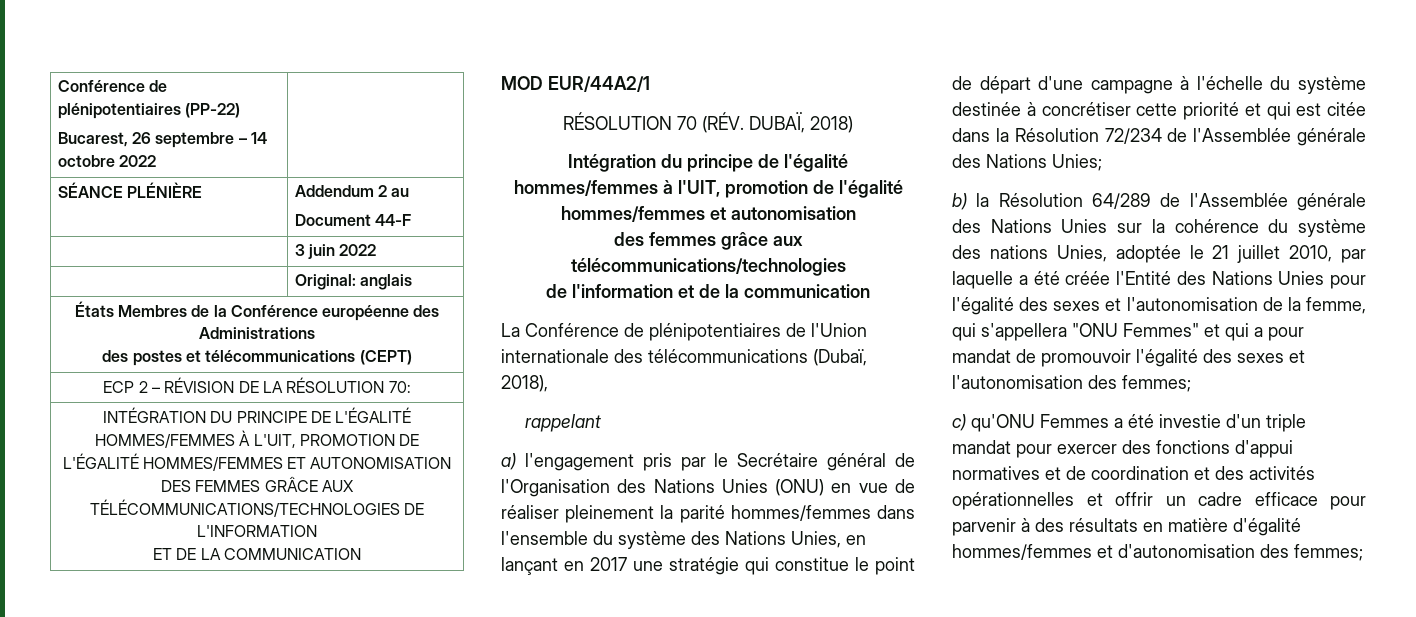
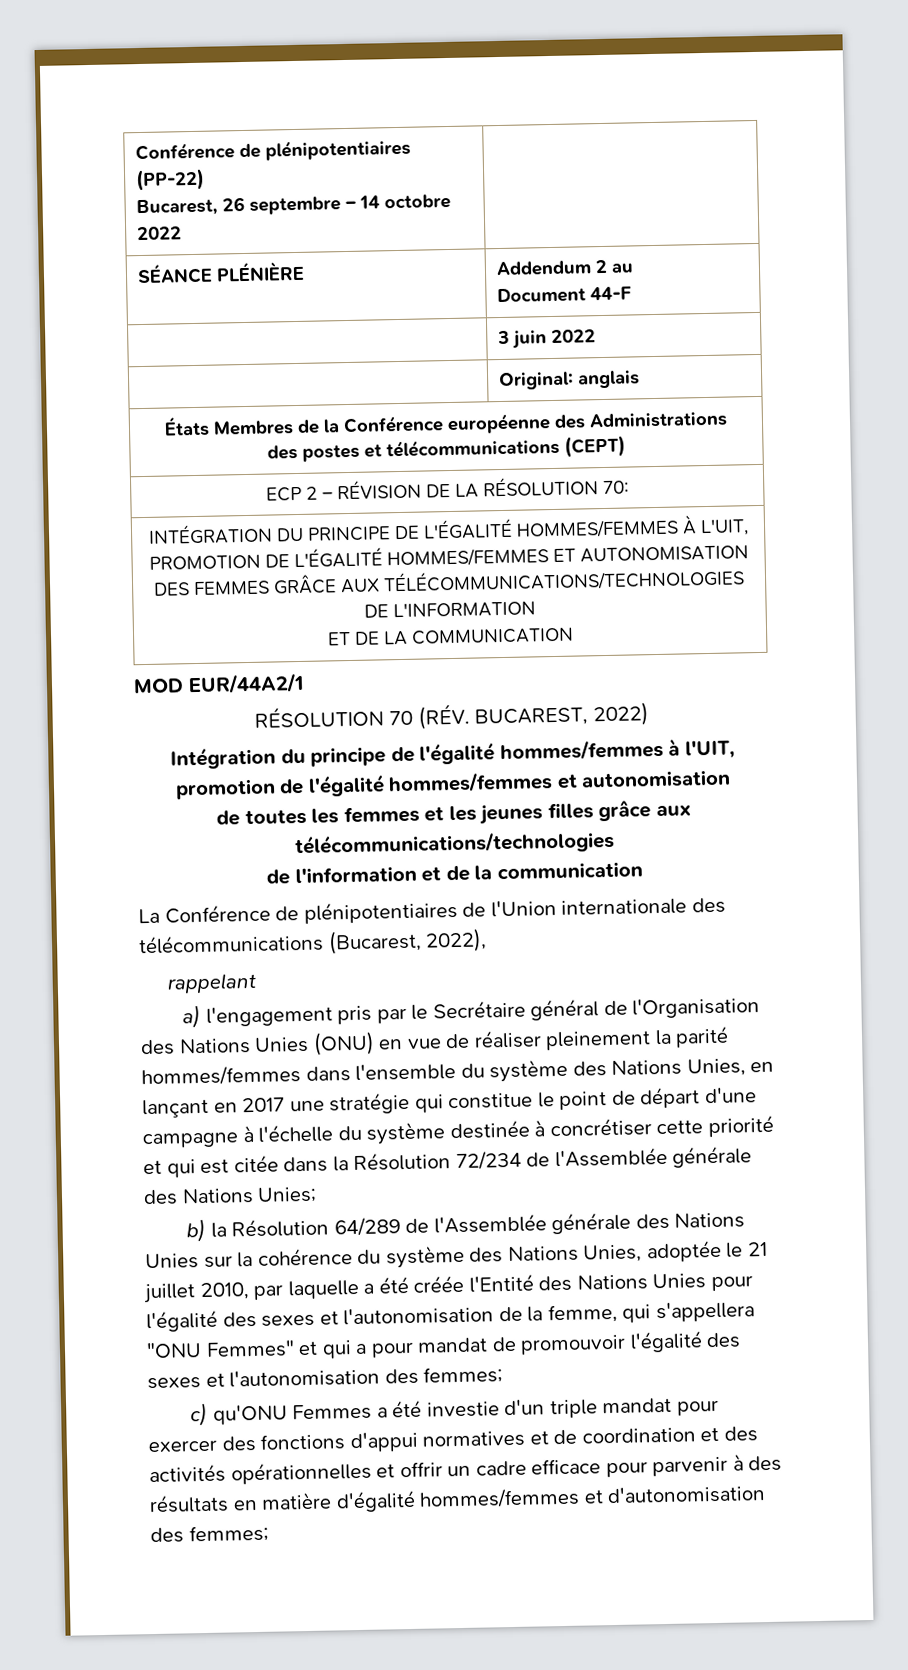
[749,112,853,133] DUBAÏ, 2018) -> [474,702,649,727] BUCAREST, 2022)
[614,232,716,246] des femmes -> [216,802,594,826] de toutes les femmes et les jeunes filles
[813,349,867,366] [501,375,548,392] (Dubaï, 2018), -> [327,928,488,955] (Bucarest, 2022),
[989,245,1048,259] nations -> [507,1245,579,1263] Nations

